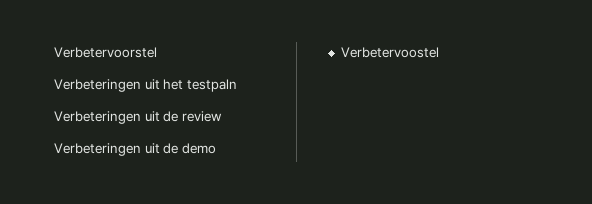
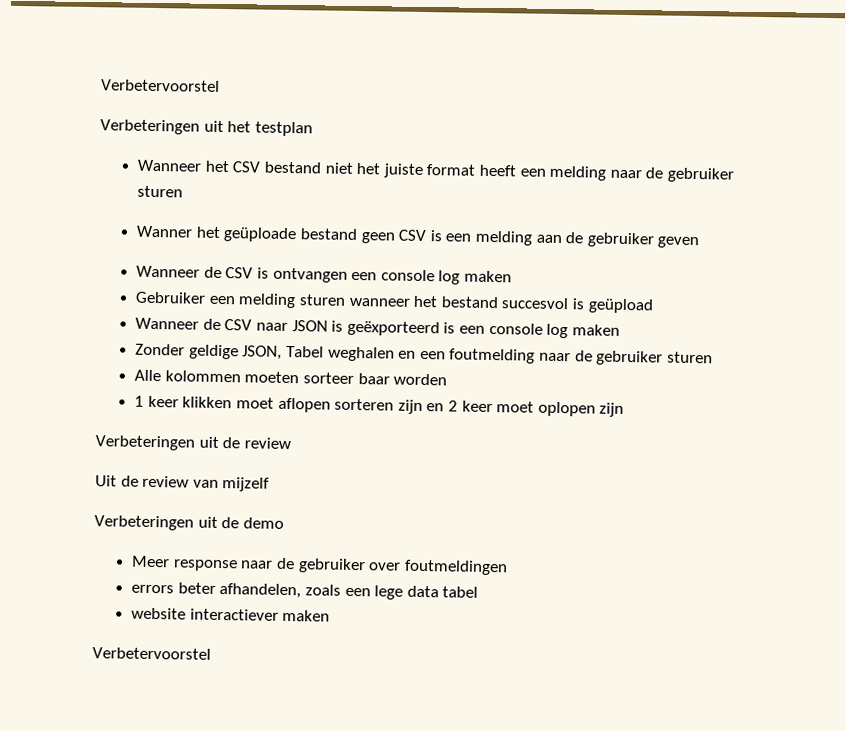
[186,79,237,92] testpaln -> [254,121,313,137] [137,159,734,183] [137,185,184,198] [136,225,700,249] [136,265,513,285] [135,291,654,314] [135,317,620,339] [135,343,713,366] [134,369,448,386] [134,395,625,417] testplan // Wanneer het CSV bestand niet het juiste format heeft een melding naar de gebruiker sturen // Wanner het geüploade bestand geen CSV is een melding aan de gebruiker geven // Wanneer de CSV is ontvangen een console log maken // Gebruiker een melding sturen wanneer het bestand succesvol is geüpload // Wanneer de CSV naar JSON is geëxporteerd is een console log maken // Zonder geldige JSON, Tabel weghalen en een foutmelding naar de gebruiker sturen // Alle kolommen moeten sorteer baar worden // 1 keer klikken moet aflopen sorteren zijn en 2 keer moet oplopen zijn
(222, 116) none -> [95,475,271,492] // Uit de review van mijzelf
[341,47,440,58] Verbetervoostel -> [131,555,508,576] [131,582,479,600] [131,607,331,622] [92,647,211,660] Meer response naar de gebruiker over foutmeldingen // errors beter afhandelen, zoals een lege data tabel // website interactiever maken // Verbetervoorstel

